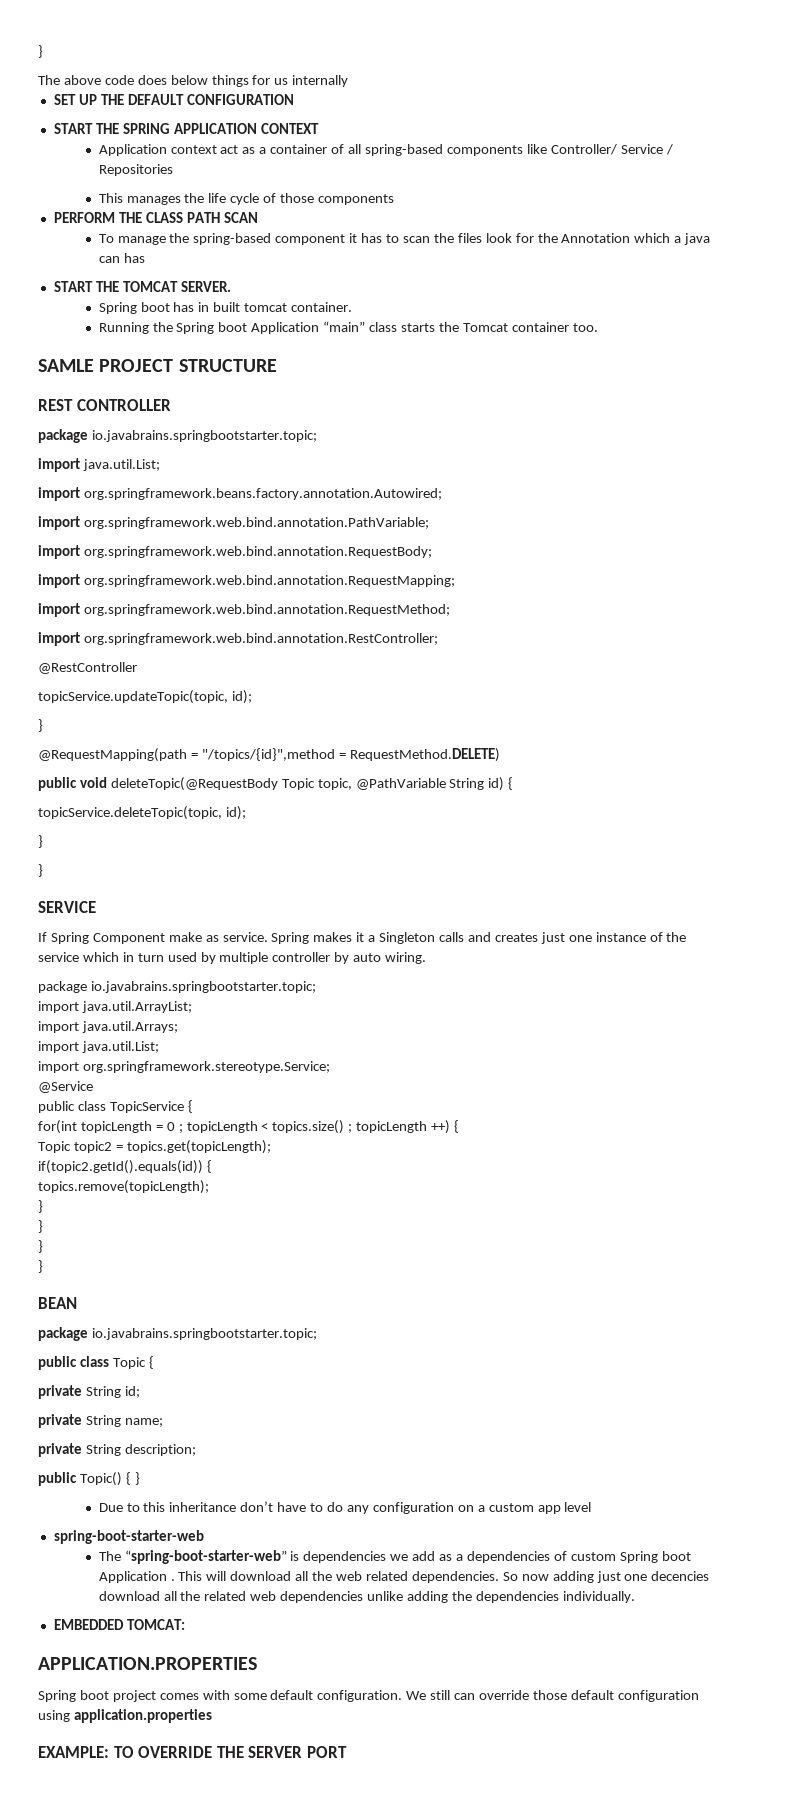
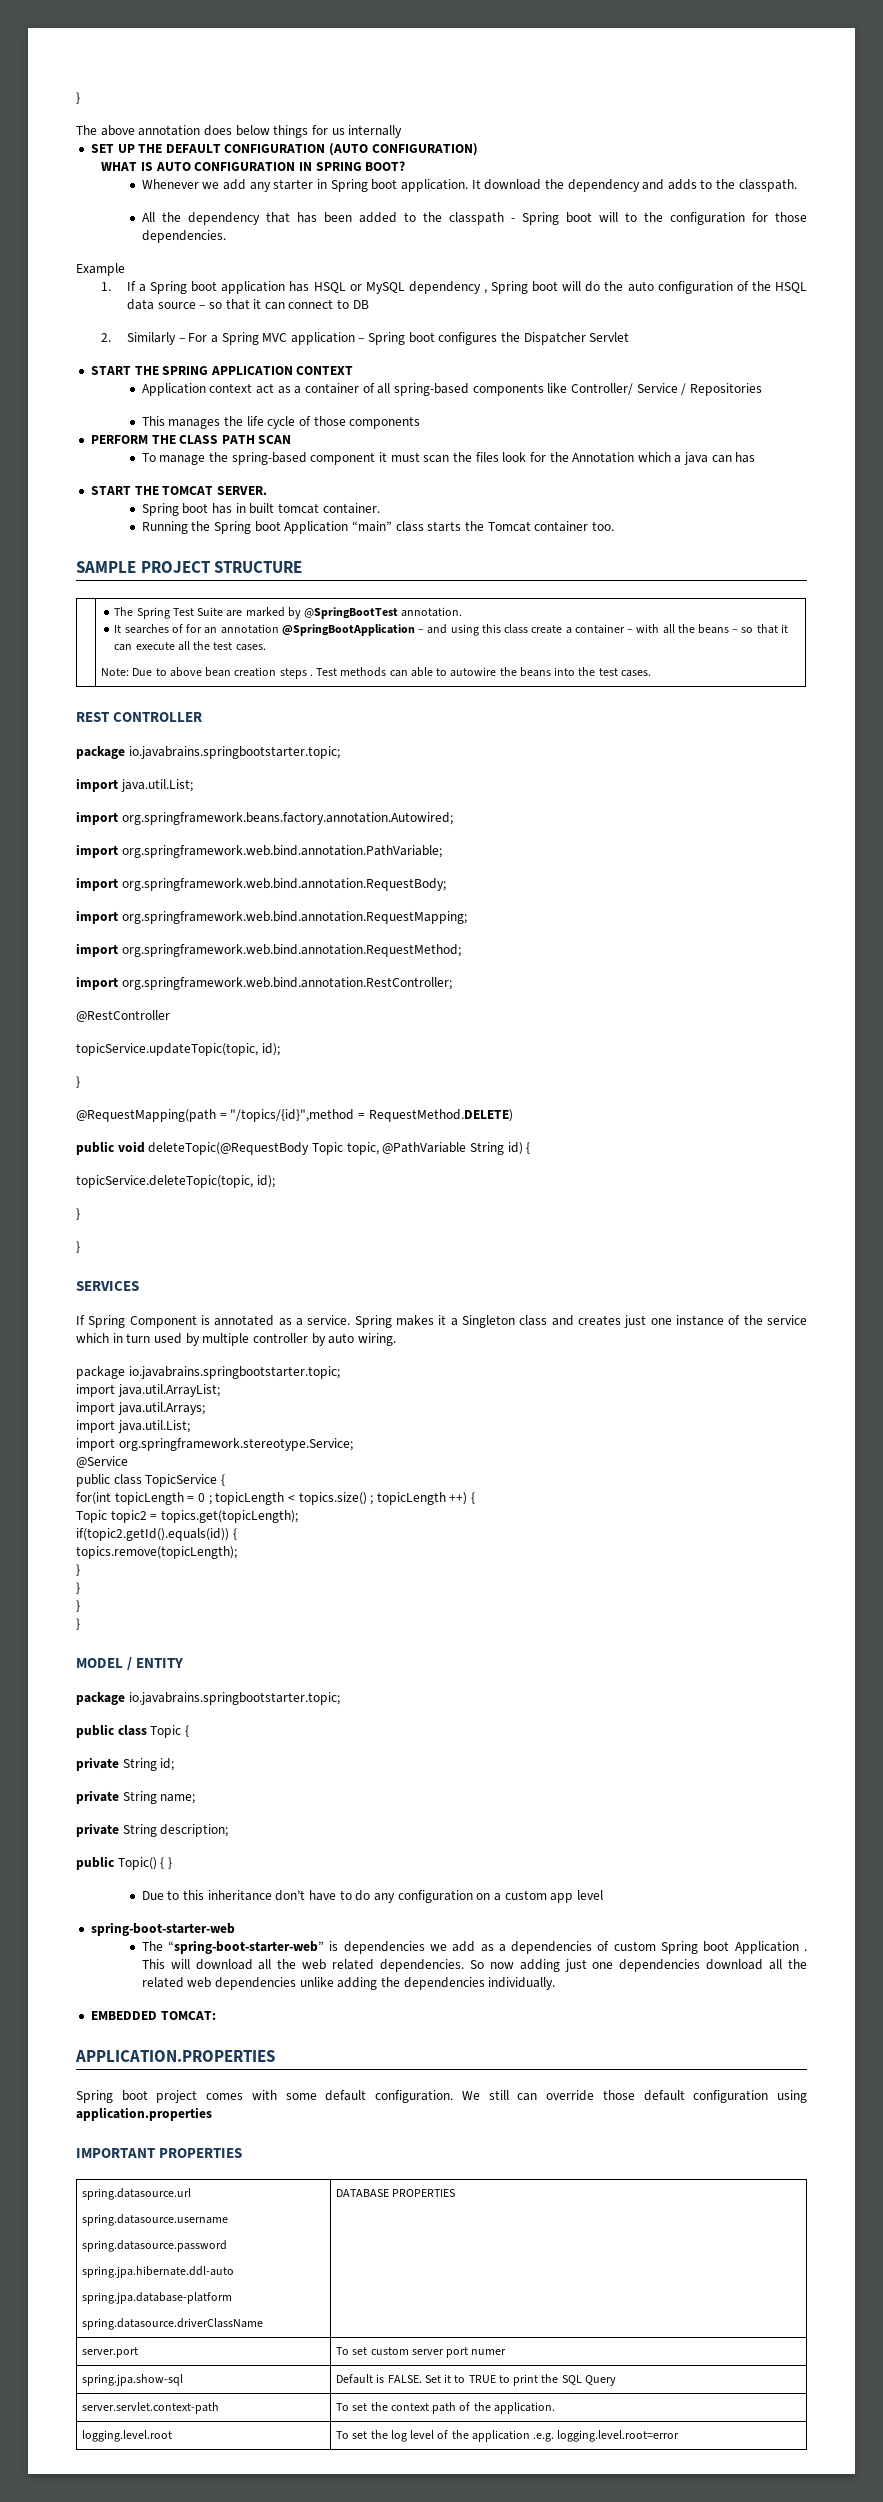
[104,75,134,85] code -> [138,125,201,136] annotation
(294, 99) none -> [329,143,478,156] [101,161,406,171] [141,179,797,192] [141,212,807,225] [141,230,226,243] [76,263,125,276] [101,281,808,294] [126,299,369,310] [101,332,630,345] (AUTO CONFIGURATION) // WHAT IS AUTO CONFIGURATION IN SPRING BOOT? // Whenever we add any starter in Spring boot application. It download the dependency and adds to the classpath. // All the dependency that has been added to the classpath - Spring boot will to the configuration for those dependencies. // Example // 1. If a Spring boot application has HSQL or MySQL dependency , Spring boot will do the auto configuration of the HSQL data source – so that it can connect to DB // 2. Similarly – For a Spring MVC application – Spring boot configures the Dispatcher Servlet
[361,233,400,243] has to -> [390,452,420,462] must
[38,359,94,372] SAMLE -> [76,561,136,573] SAMPLE
(277, 365) none -> [114,607,463,619] [114,624,788,636] [114,641,266,651] [101,667,651,679] // | The Spring Test Suite are marked by @SpringBootTest annotation. // It searches of for an annotation @SpringBootApplication – and using this class create a container – with all the beans – so that it can execute all the test cases. // Note: Due to above bean creation steps . Test methods can able to autowire the beans into the test cases.
[38,901,96,913] SERVICE -> [76,1281,139,1291] SERVICES
[168,932,219,942] make as -> [201,1315,303,1326] is annotated as a
[439,932,465,942] calls -> [519,1315,548,1326] class
[38,1297,77,1309] BEAN -> [76,1657,184,1671] MODEL / ENTITY
[651,1571,710,1581] decencies -> [619,1959,701,1972] dependencies
[38,1746,347,1758] EXAMPLE: TO OVERRIDE THE SERVER PORT -> [76,2148,243,2158] [82,2188,192,2200] [82,2214,229,2226] [82,2240,228,2252] [82,2266,235,2278] [82,2292,233,2304] [82,2318,264,2330] [336,2189,456,2197] [82,2347,139,2358] [336,2347,507,2358] [82,2374,184,2386] [336,2374,616,2386] [82,2402,220,2414] [336,2402,555,2414] [82,2430,173,2442] [336,2430,680,2442] IMPORTANT PROPERTIES // spring.datasource.url // spring.datasource.username // spring.datasource.password // spring.jpa.hibernate.ddl-auto // spring.jpa.database-platform // spring.datasource.driverClassName | DATABASE PROPERTIES // server.port | To set custom server port numer // spring.jpa.show-sql | Default is FALSE. Set it to TRUE to print the SQL Query // server.servlet.context-path | To set the context path of the application. // logging.level.root | To set the log level of the application .e.g. logging.level.root=error

